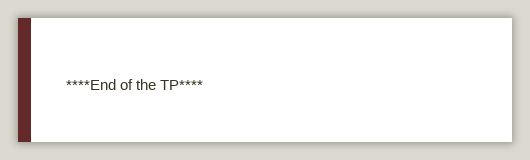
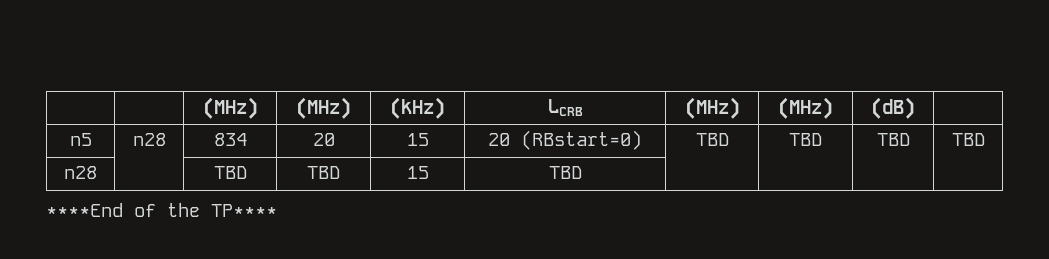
(66, 84) none -> [202,97,258,119] [296,97,351,119] [390,97,445,119] [547,99,583,116] [684,97,740,119] [778,97,833,119] [871,97,915,119] [69,133,92,146] [132,133,166,146] [213,133,247,146] [312,133,335,146] [406,133,429,146] [488,130,642,150] [695,133,729,146] [789,133,822,146] [876,133,910,146] [951,133,985,146] [64,166,97,179] [213,166,247,179] [307,166,340,179] [406,166,429,179] [548,166,582,179] | | (MHz) | (MHz) | (kHz) | LCRB | (MHz) | (MHz) | (dB) | // n5 | n28 | 834 | 20 | 15 | 20 (RBstart=0) | TBD | TBD | TBD | TBD // n28 | | TBD | TBD | 15 | TBD | | | | //

